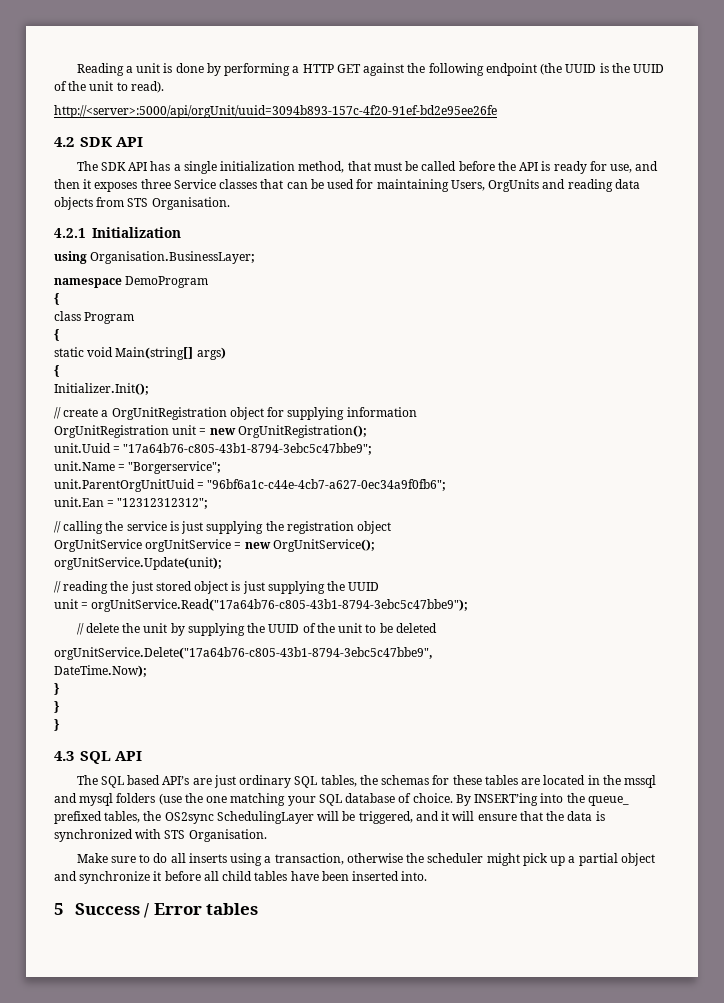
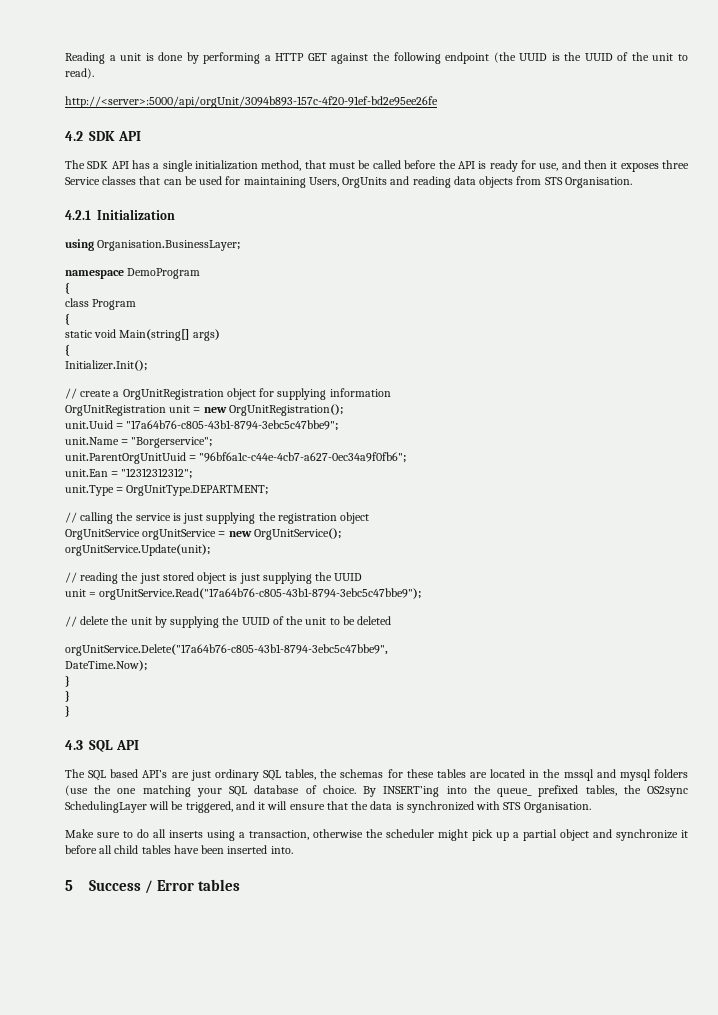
[54,105,497,118] http://<server>:5000/api/orgUnit/uuid=3094b893-157c-4f20-91ef-bd2e95ee26fe -> [65,96,438,108] http://<server>:5000/api/orgUnit/3094b893-157c-4f20-91ef-bd2e95ee26fe
(209, 503) none -> [65,485,269,496] // unit.Type = OrgUnitType.DEPARTMENT;

